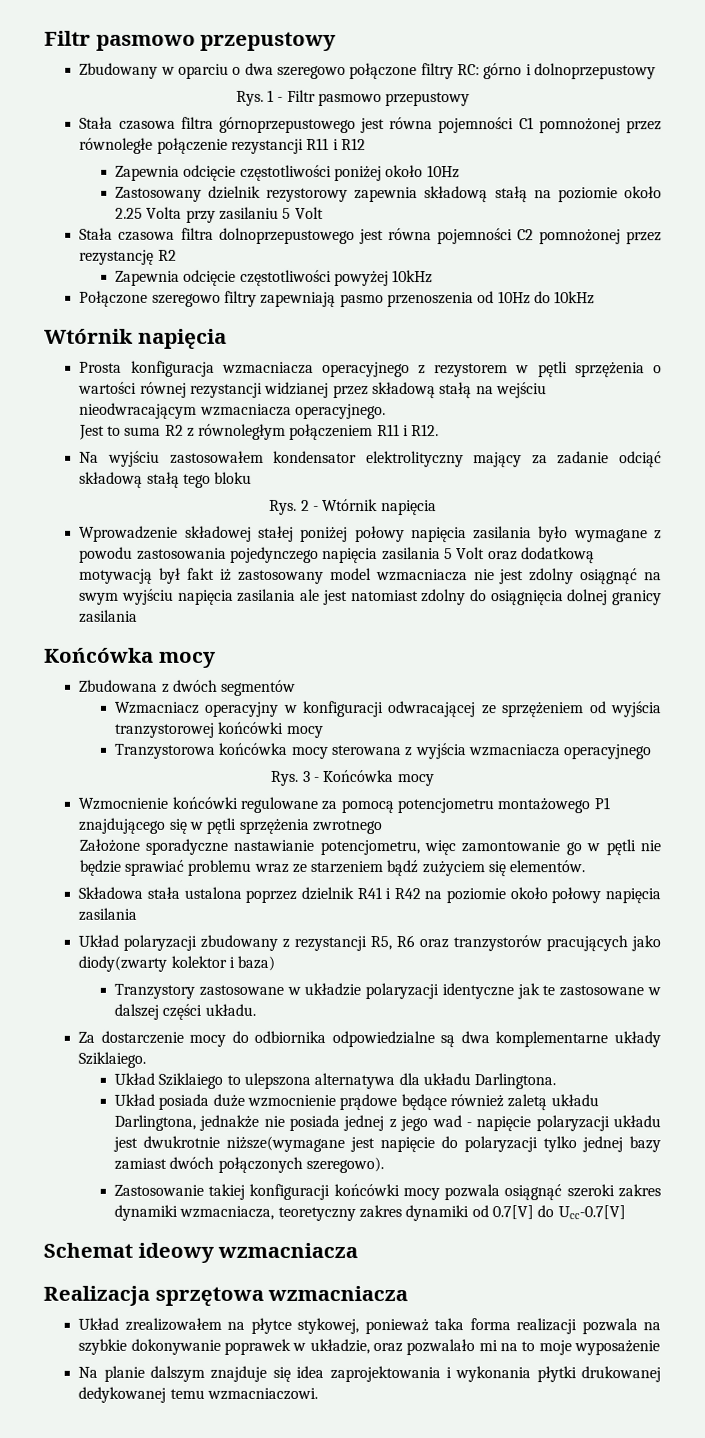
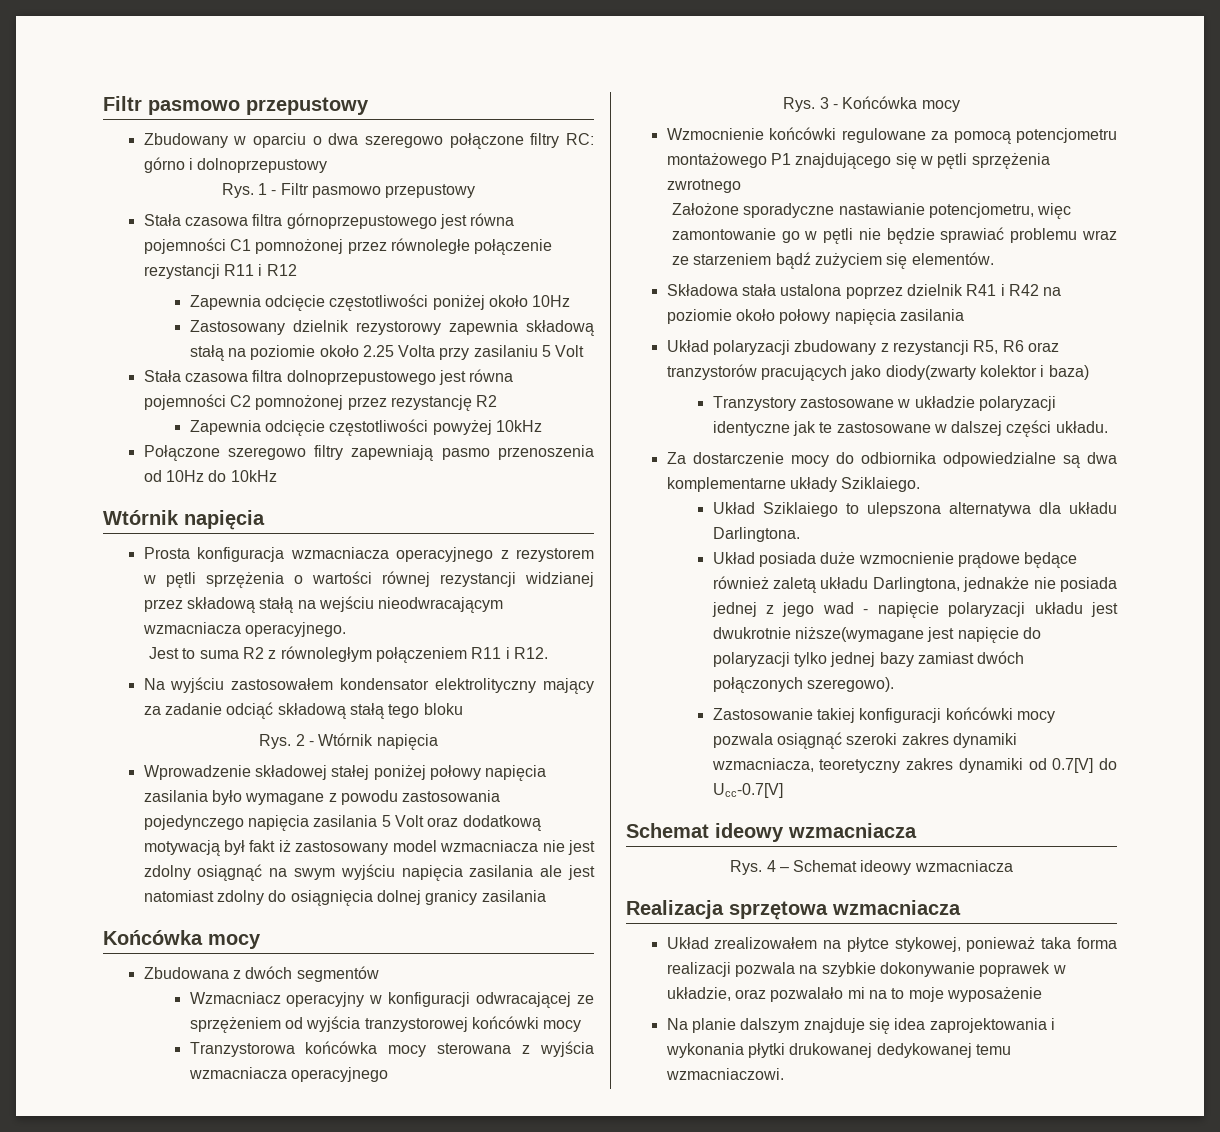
(359, 1250) none -> [730,860,1013,875] // Rys. 4 – Schemat ideowy wzmacniacza

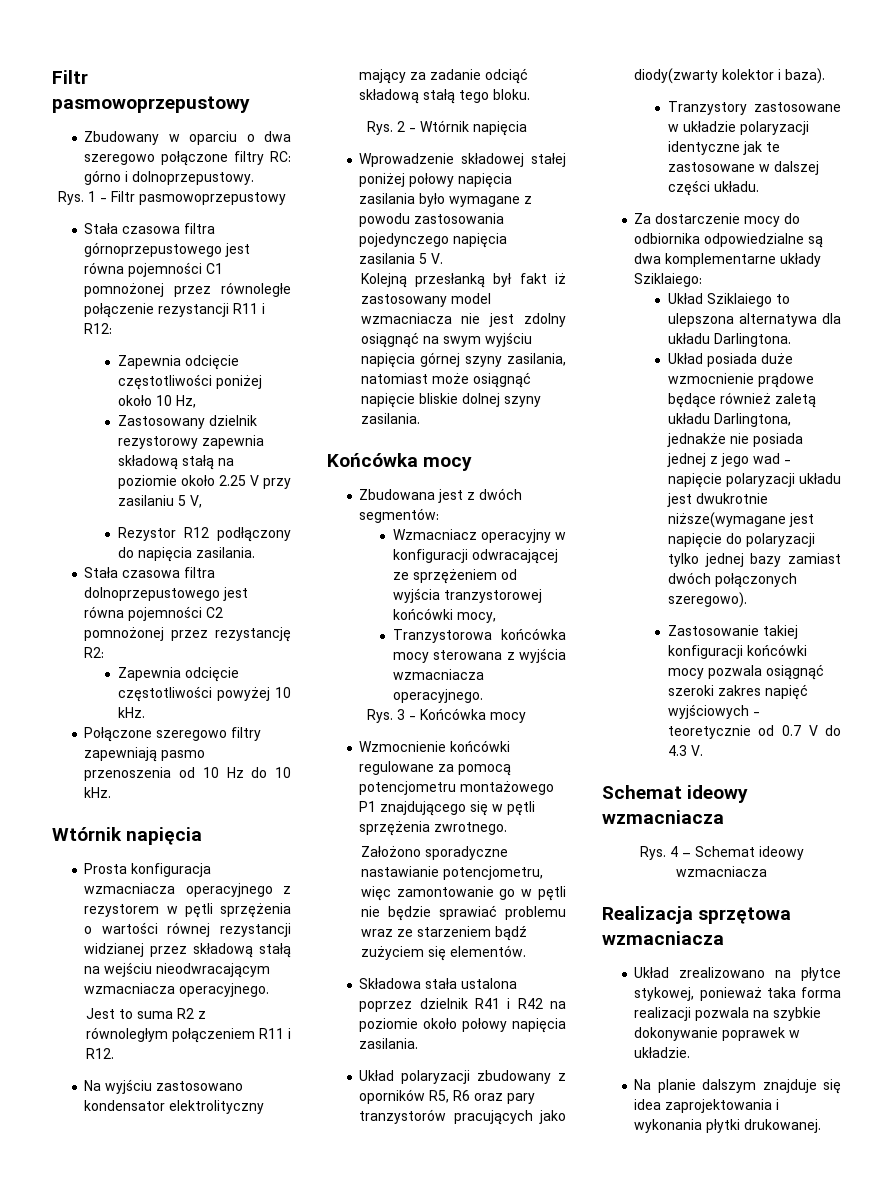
[103,96,369,115] Filtr pasmowo przepustowy -> [52,70,88,84] [52,96,250,113] Filtr pasmowoprzepustowy
[197,158,328,173] dolnoprzepustowy -> [132,171,255,185] dolnoprzepustowy.
[311,184,476,198] pasmowo przepustowy -> [138,192,286,205] pasmowoprzepustowy
[266,264,297,276] R12 -> [84,323,113,334] R12:
[532,295,571,307] 10Hz -> [155,395,196,408] 10 Hz,
[398,345,436,357] Volta -> [249,475,259,486] V
[555,345,585,357] Volt -> [189,495,202,508] [117,527,291,542] [117,547,255,562] V, // Rezystor R12 podłączony do napięcia zasilania.
[476,395,498,407] R2 -> [84,647,105,658] R2:
[495,420,542,432] 10kHz -> [275,687,291,698] [117,707,145,718] 10 kHz.
[165,470,277,482] 10Hz do 10kHz -> [202,767,291,778] [84,787,112,798] 10 Hz do 10 kHz.
[231,678,334,690] zastosowałem -> [156,1081,244,1091] zastosowano
[423,703,463,715] bloku -> [493,89,531,100] bloku.
[394,815,541,831] [143,840,220,856] Volt oraz dodatkową motywacją -> [431,253,444,264] [360,273,486,288] V. // Kolejną przesłanką
[469,865,595,880] [143,890,546,906] zasilania ale jest natomiast zdolny do osiągnięcia dolnej granicy zasilania -> [419,352,566,367] [360,372,531,388] [360,393,541,408] [360,413,420,424] górnej szyny zasilania, natomiast może osiągnąć napięcie bliskie dolnej szyny zasilania.
(229, 973) none -> [438,489,464,503] jest
[296,966,379,982] segmentów -> [359,508,440,523] segmentów:
[543,1020,582,1032] mocy -> [456,612,496,623] mocy,
[290,1067,388,1082] operacyjnego -> [392,689,483,703] operacyjnego.
[666,179,741,193] [671,203,739,215] zwrotnego // Założone -> [434,822,508,835] [360,846,421,857] zwrotnego. // Założono
[899,309,964,321] zasilania -> [359,1038,419,1049] zasilania.
[892,340,969,355] rezystancji -> [359,1089,426,1104] oporników
(1059, 347) none -> [507,1093,536,1104] pary
[1048,365,1089,380] baza) -> [785,68,826,84] baza).
[841,477,921,492] Sziklaiego. -> [634,273,703,287] Sziklaiego:
[952,733,1017,748] [711,758,1117,773] [712,783,783,798] dynamiki wzmacniacza, teoretyczny zakres dynamiki od 0.7[V] do Ucc-0.7[V] -> [764,684,808,700] [667,704,760,719] [667,725,841,739] [667,745,703,756] napięć wyjściowych - teoretycznie od 0.7 V do 4.3 V.
[714,937,818,949] zrealizowałem -> [679,967,766,978] zrealizowano
[666,987,1042,1002] układzie, oraz pozwalało mi na to moje wyposażenie -> [634,1047,691,1058] układzie.
[789,1043,1011,1058] [665,1068,784,1080] drukowanej dedykowanej temu wzmacniaczowi. -> [744,1119,822,1133] drukowanej.

